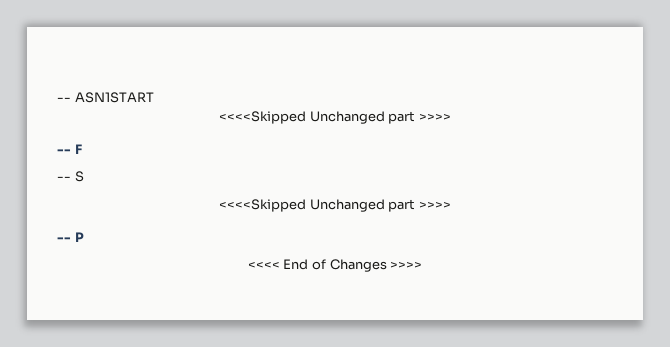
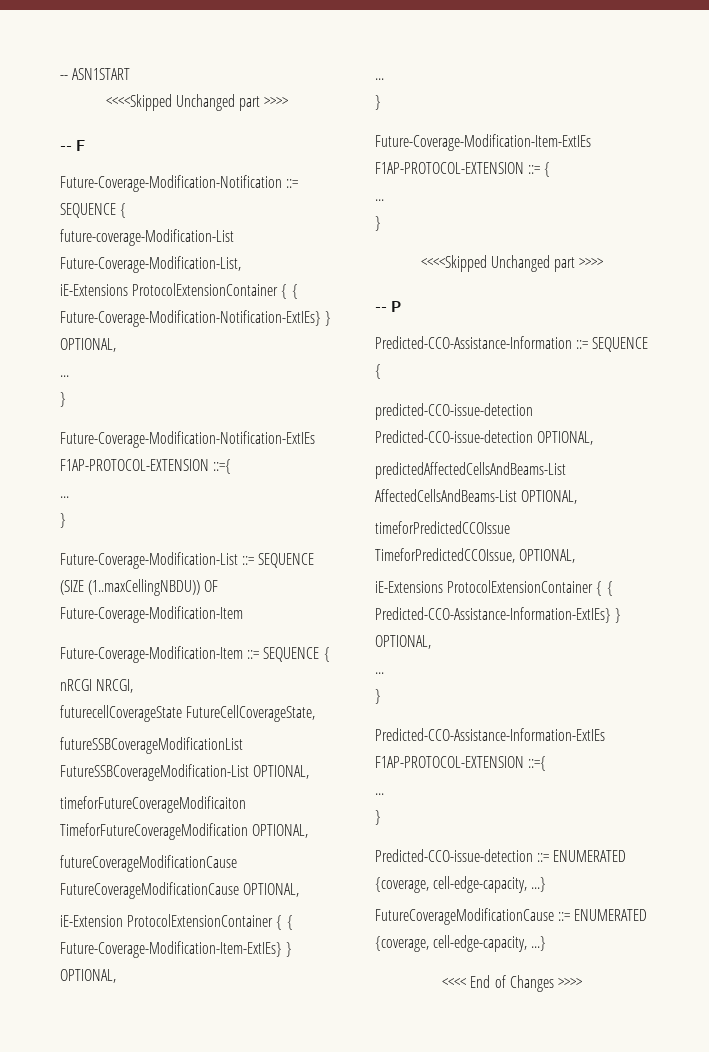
[57,171,84,182] -- S -> [60,175,299,192] [60,203,127,218] [60,229,234,246] [60,256,241,273] [60,283,298,299] [60,310,332,327] [60,338,116,352] [60,375,69,377] [60,392,66,407] [60,431,315,448] [60,459,232,474] [60,496,69,498] [60,513,66,528] [60,552,315,569] [60,579,219,596] [60,606,243,623] [60,646,330,663] [60,679,134,693] [60,705,316,722] [60,737,243,754] [60,764,310,781] [60,796,246,813] [60,823,309,840] [60,855,237,872] [60,882,300,899] [60,914,293,930] [60,941,293,958] [60,969,116,983] [375,78,384,80] [375,95,381,110] [375,134,591,151] [375,162,551,177] [375,199,384,201] [375,216,381,231] Future-Coverage-Modification-Notification ::= SEQUENCE { // future-coverage-Modification-List Future-Coverage-Modification-List, // iE-Extensions ProtocolExtensionContainer { { Future-Coverage-Modification-Notification-ExtIEs} } OPTIONAL, // ... // } // Future-Coverage-Modification-Notification-ExtIEs F1AP-PROTOCOL-EXTENSION ::={ // ... // } // Future-Coverage-Modification-List ::= SEQUENCE (SIZE (1..maxCellingNBDU)) OF Future-Coverage-Modification-Item // Future-Coverage-Modification-Item ::= SEQUENCE { // nRCGI NRCGI, // futurecellCoverageState FutureCellCoverageState, // futureSSBCoverageModificationList FutureSSBCoverageModification-List OPTIONAL, // timeforFutureCoverageModificaiton TimeforFutureCoverageModification OPTIONAL, // futureCoverageModificationCause FutureCoverageModificationCause OPTIONAL, // iE-Extension ProtocolExtensionContainer { { Future-Coverage-Modification-Item-ExtIEs} } OPTIONAL, // ... // } // Future-Coverage-Modification-Item-ExtIEs F1AP-PROTOCOL-EXTENSION ::= { // ... // }
(84, 237) none -> [375,336,649,352] [375,364,381,379] [375,403,533,420] [375,430,594,445] [375,462,566,479] [375,489,578,504] [375,521,510,534] [375,548,576,563] [375,580,613,596] [375,607,622,623] [375,635,431,649] [375,672,384,674] [375,689,381,704] [375,728,605,741] [375,756,547,771] [375,793,384,795] [375,810,381,825] [375,849,627,862] [375,876,547,893] [375,908,648,925] [375,935,547,952] // Predicted-CCO-Assistance-Information ::= SEQUENCE { // predicted-CCO-issue-detection Predicted-CCO-issue-detection OPTIONAL, // predictedAffectedCellsAndBeams-List AffectedCellsAndBeams-List OPTIONAL, // timeforPredictedCCOIssue TimeforPredictedCCOIssue, OPTIONAL, // iE-Extensions ProtocolExtensionContainer { { Predicted-CCO-Assistance-Information-ExtIEs} } OPTIONAL, // ... // } // Predicted-CCO-Assistance-Information-ExtIEs F1AP-PROTOCOL-EXTENSION ::={ // ... // } // Predicted-CCO-issue-detection ::= ENUMERATED {coverage, cell-edge-capacity, ...} // FutureCoverageModificationCause ::= ENUMERATED {coverage, cell-edge-capacity, ...}

